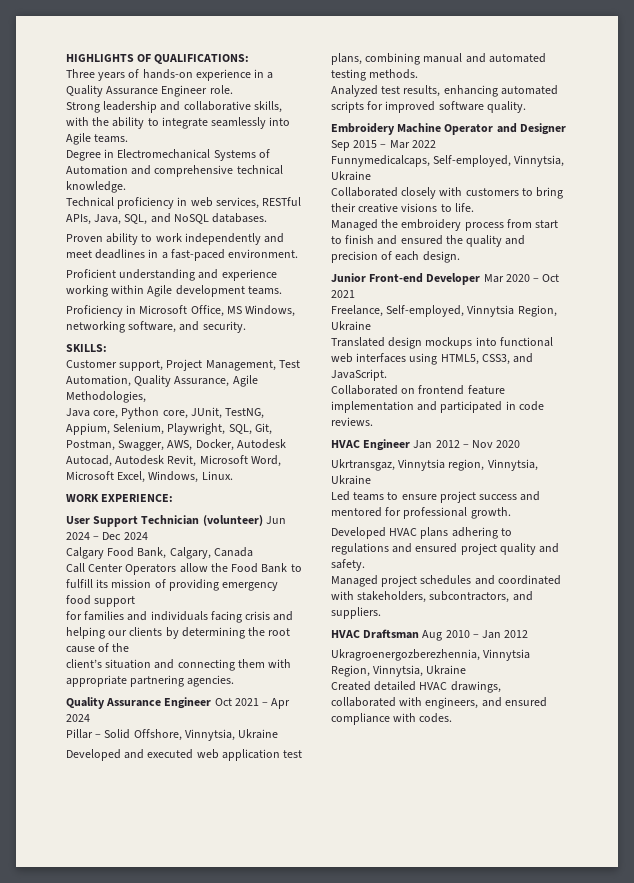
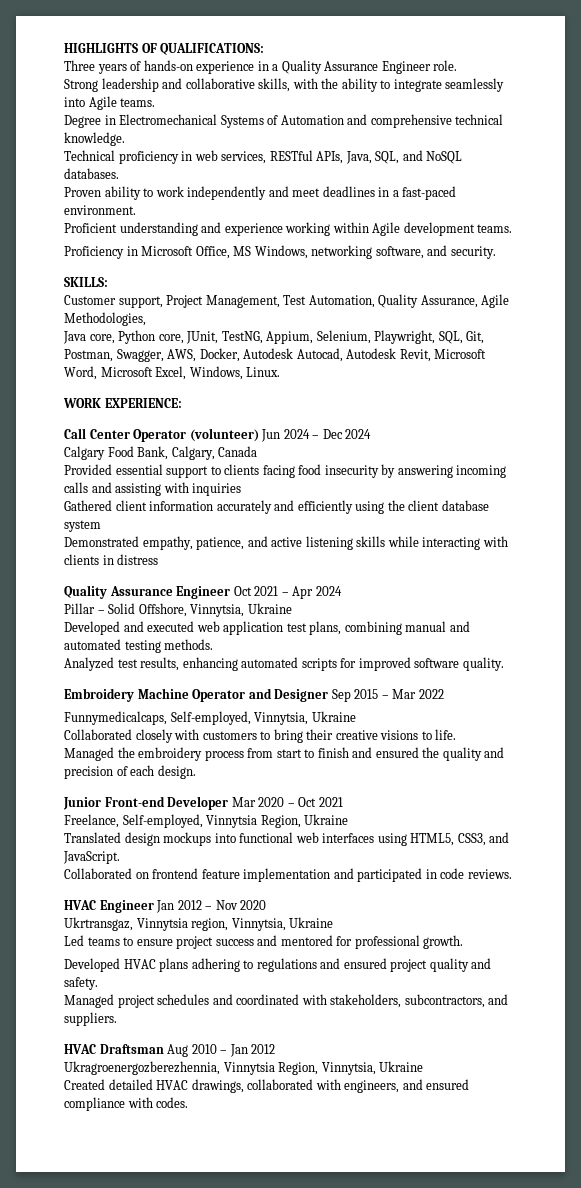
[66,515,200,527] User Support Technician -> [64,428,187,442] Call Center Operator
[66,563,302,575] [66,579,279,591] [66,595,136,607] [66,611,294,623] [66,627,291,639] [66,643,130,653] [66,659,292,671] [66,675,235,687] Call Center Operators allow the Food Bank to fulfill its mission of providing emergency food support // for families and individuals facing crisis and helping our clients by determining the root cause of the // client’s situation and connecting them with appropriate partnering agencies. -> [64,464,507,478] [64,482,242,496] [64,500,489,514] [64,520,101,532] [64,536,508,550] [64,554,159,565] Provided essential support to clients facing food insecurity by answering incoming calls and assisting with inquiries // Gathered client information accurately and efficiently using the client database system // Demonstrated empathy, patience, and active listening skills while interacting with clients in distress

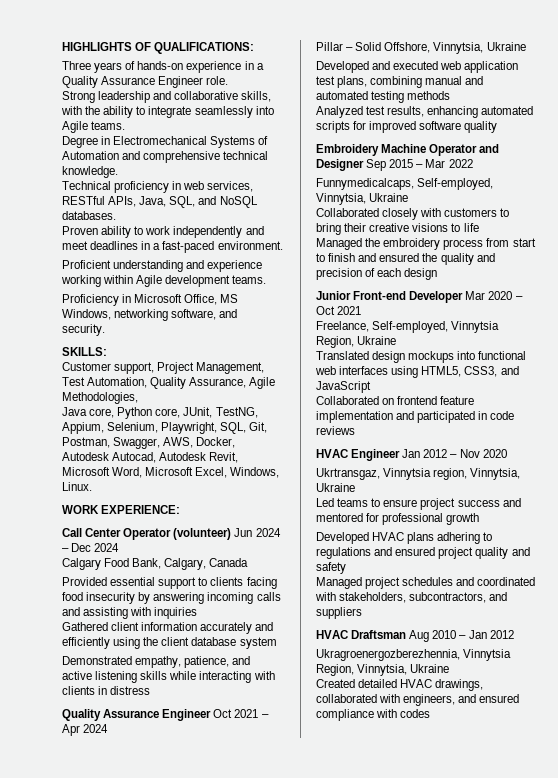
[164,639,214,650] methods. -> [407,91,451,100] methods
[462,657,504,671] quality. -> [464,121,498,133] quality
[435,729,457,740] life. -> [463,223,479,232] life
[157,765,196,779] design. -> [404,268,438,280] design
[63,851,120,864] JavaScript. -> [316,381,371,393] JavaScript
[467,869,512,879] reviews. -> [316,426,355,435] reviews
[423,935,464,949] growth. -> [446,513,480,525] growth
[64,977,98,990] safety. -> [316,562,346,574] safety
[64,1012,117,1026] suppliers. -> [316,607,362,619] suppliers
[156,1097,189,1108] codes. -> [400,709,431,718] codes

